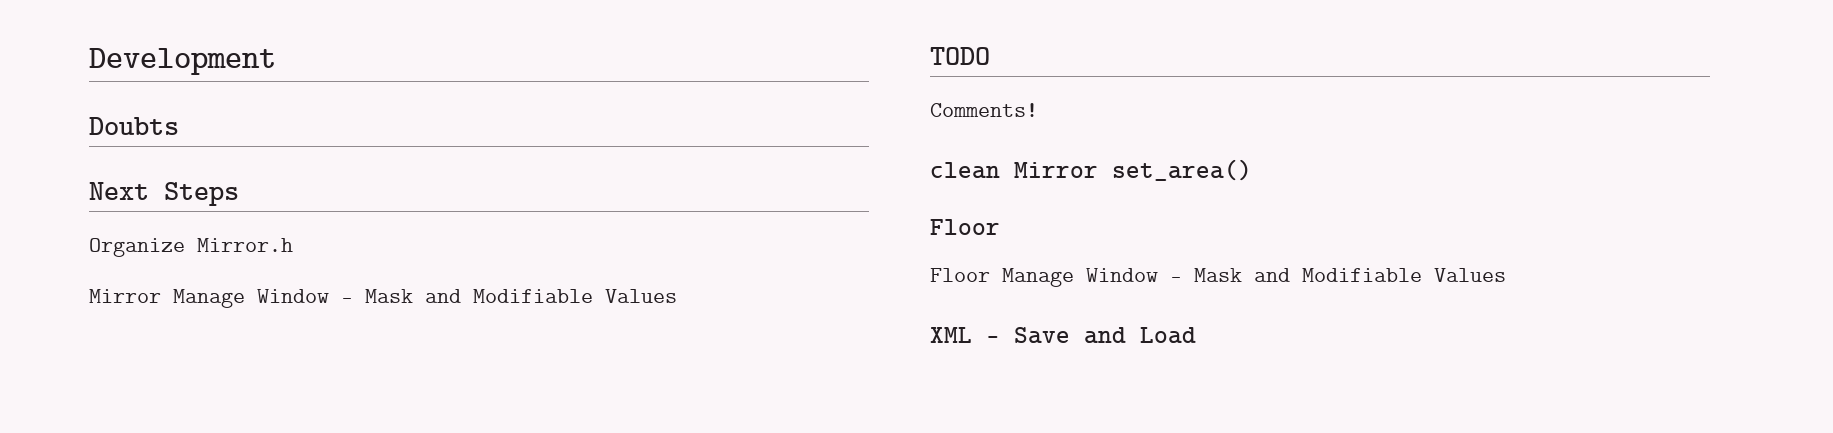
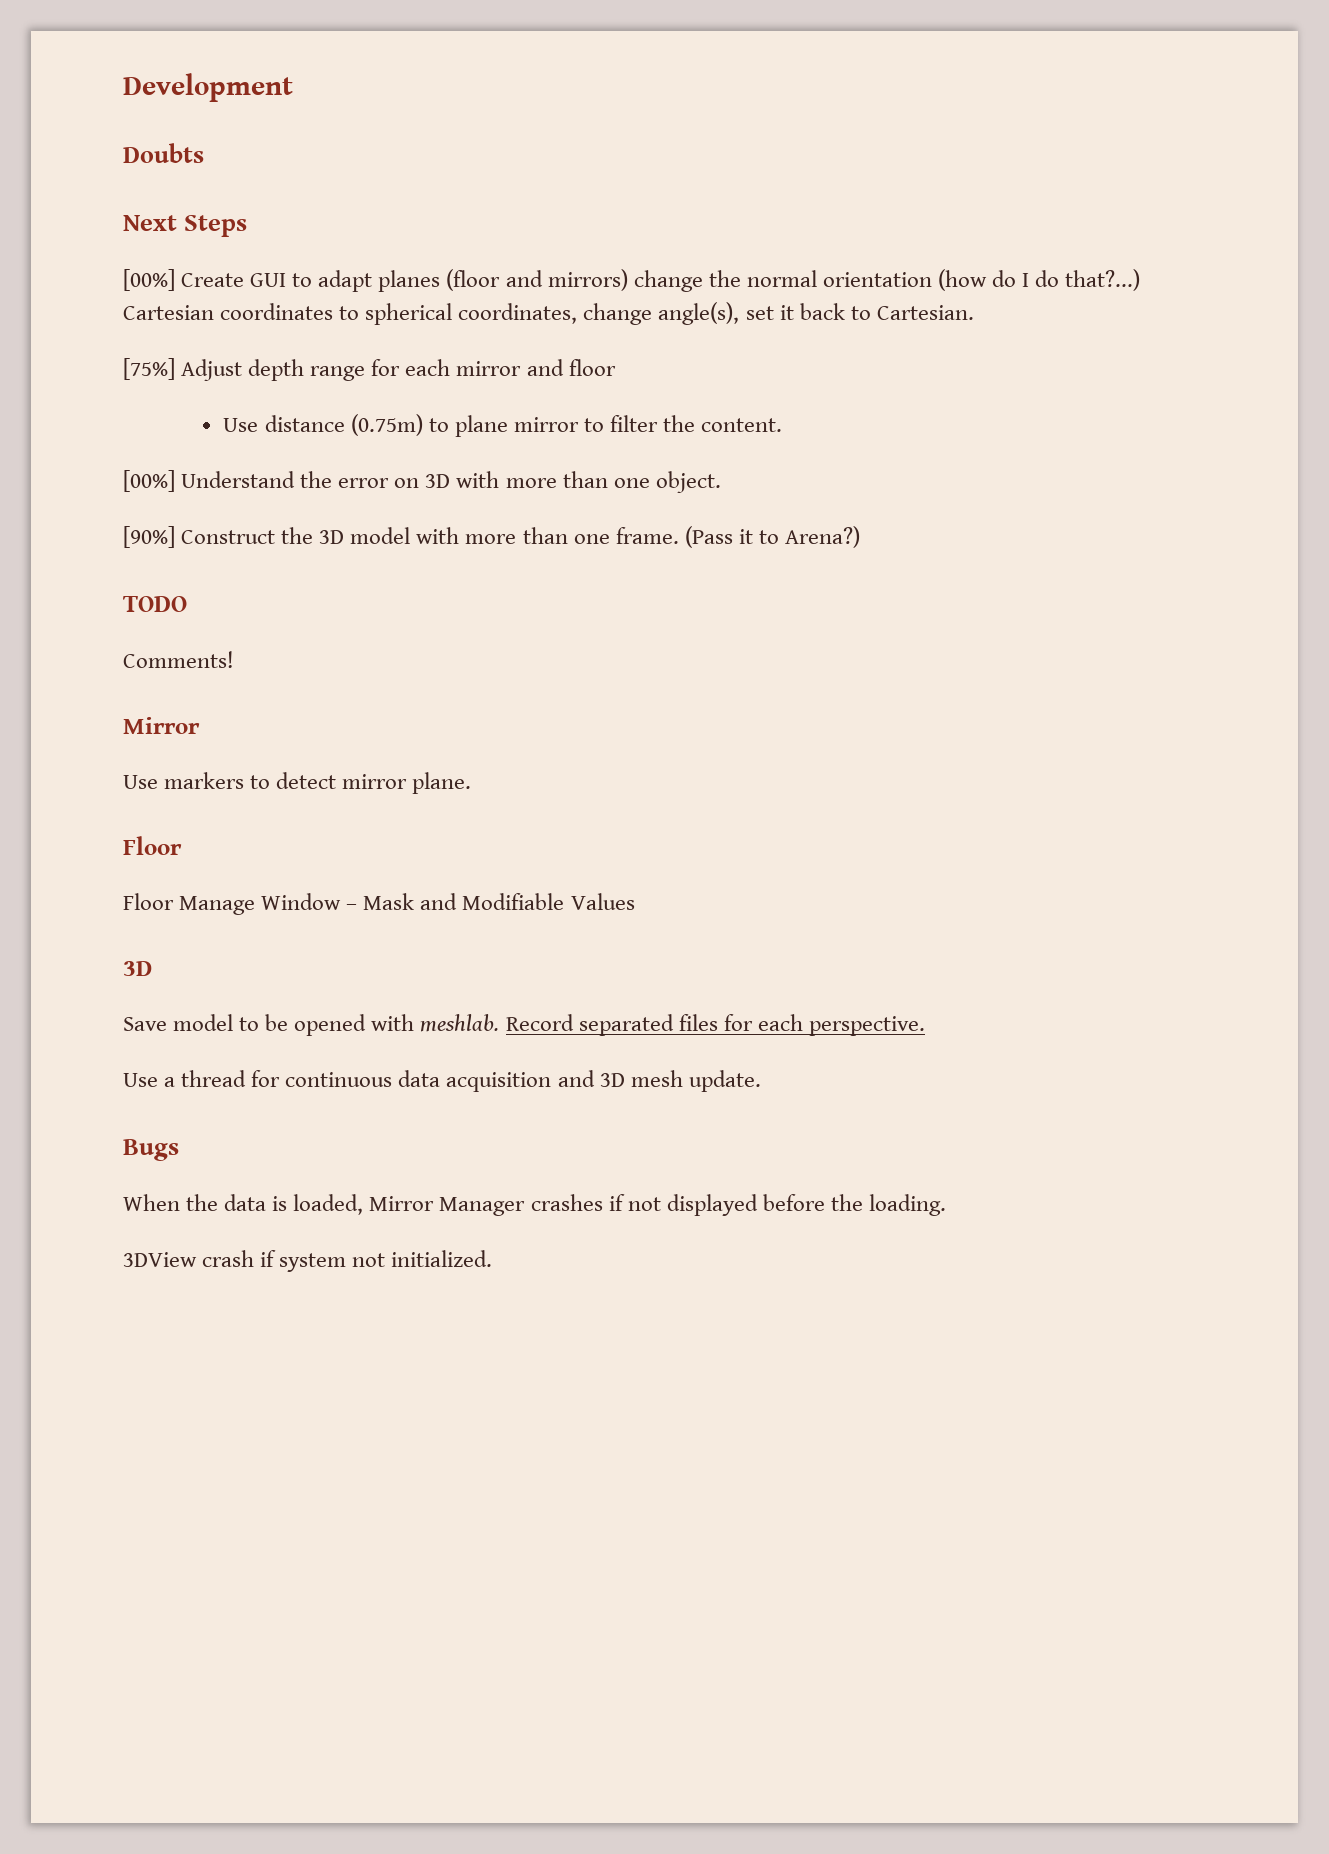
[89,238,293,257] [89,289,677,308] Organize Mirror.h // Mirror Manage Window – Mask and Modifiable Values -> [123,269,1141,292] [123,302,974,325] [123,358,616,381] [223,414,783,437] [123,470,721,493] [123,526,860,548] [00%] Create GUI to adapt planes (floor and mirrors) change the normal orientation (how do I do that?...) Cartesian coordinates to spherical coordinates, change angle(s), set it back to Cartesian. // [75%] Adjust depth range for each mirror and floor // Use distance (0.75m) to plane mirror to filter the content. // [00%] Understand the error on 3D with more than one object. // [90%] Construct the 3D model with more than one frame. (Pass it to Arena?)
[930,159,1252,181] clean Mirror set_area() -> [123,717,200,734] [123,772,472,794] Mirror // Use markers to detect mirror plane.
[930,327,1196,344] XML – Save and Load -> [123,961,152,976] [123,1014,925,1036] [123,1070,761,1092] [123,1139,179,1161] [123,1194,946,1216] [123,1250,493,1272] 3D // Save model to be opened with meshlab. Record separated files for each perspective. // Use a thread for continuous data acquisition and 3D mesh update. // Bugs // When the data is loaded, Mirror Manager crashes if not displayed before the loading. // 3DView crash if system not initialized.

